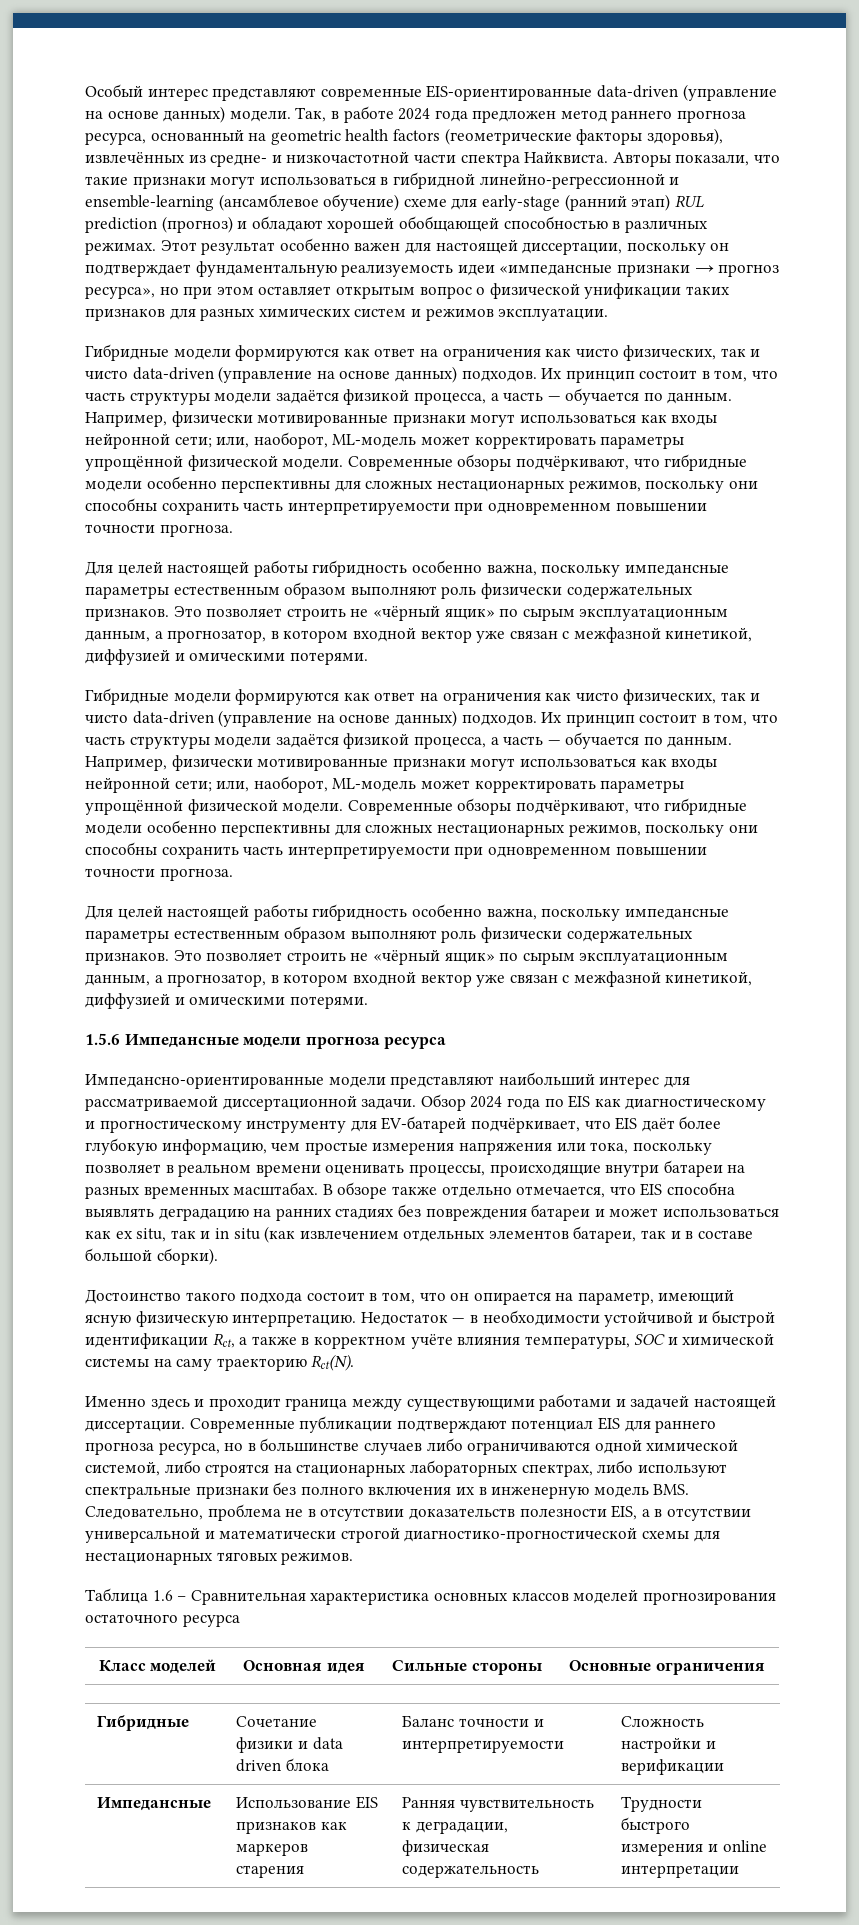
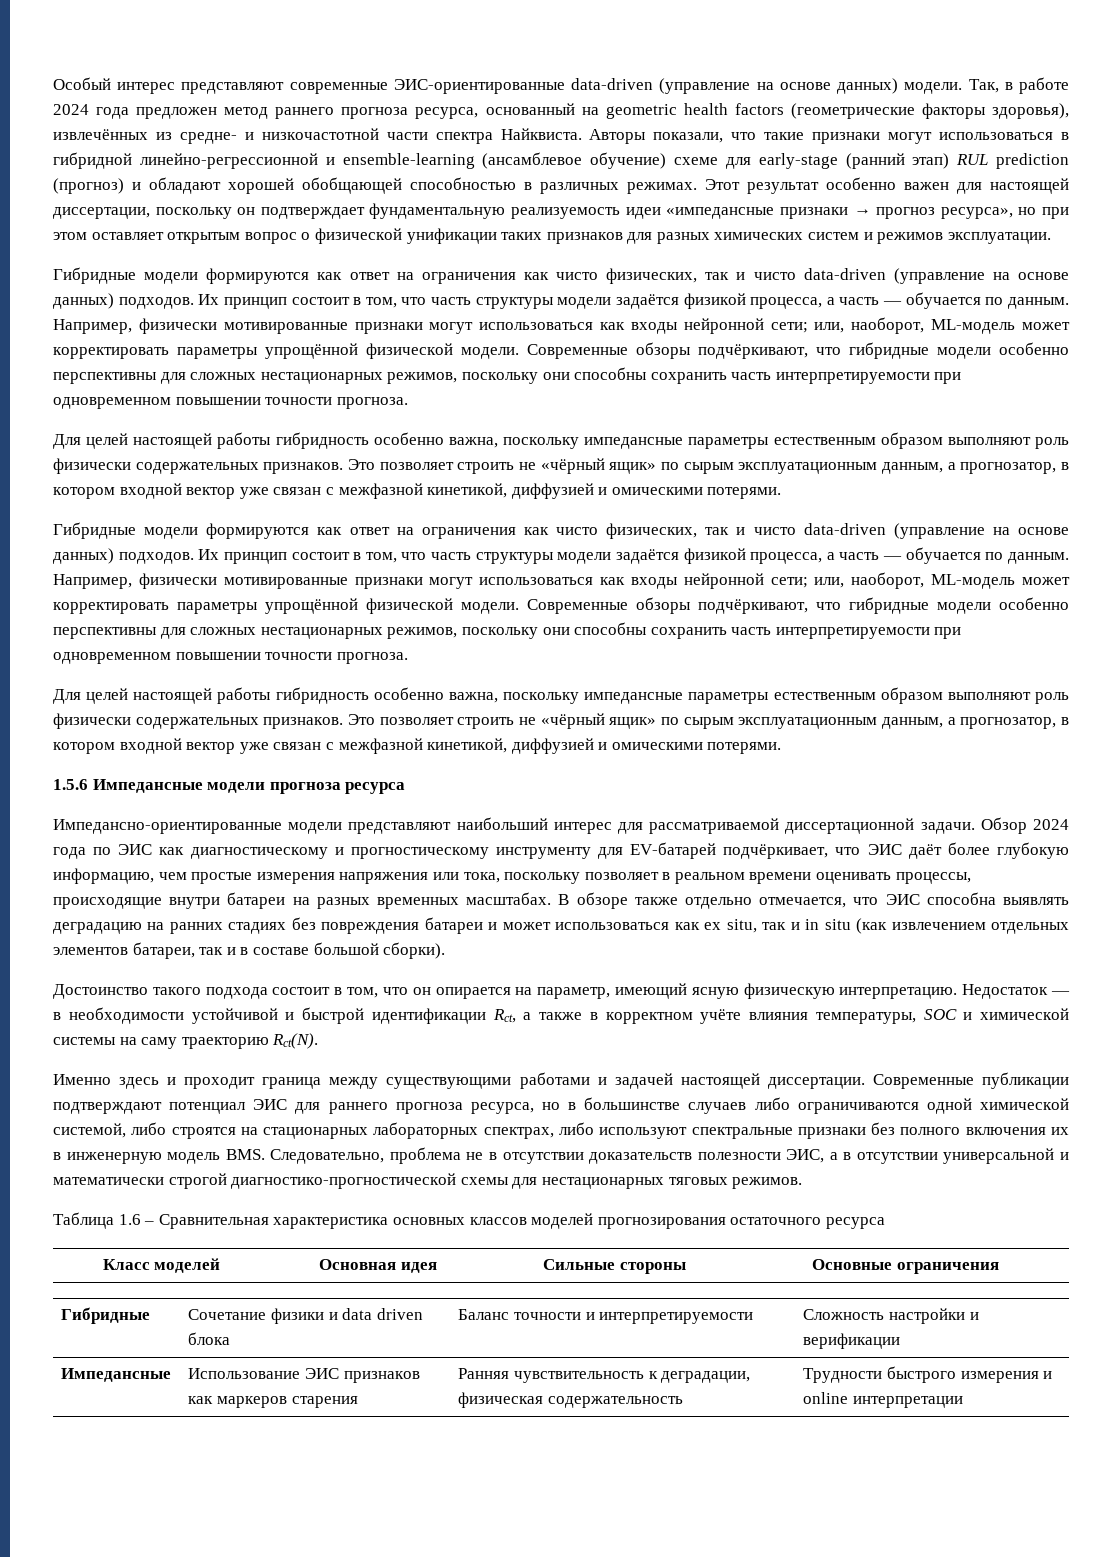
[426,85,593,101] EIS-ориентированные -> [393,79,565,94] ЭИС-ориентированные
[568,1095,591,1108] EIS -> [118,844,153,855] ЭИС
[615,1117,638,1130] EIS -> [867,844,902,855] ЭИС
[640,1183,663,1196] EIS -> [885,894,920,905] ЭИС
[597,1417,620,1430] EIS -> [253,1099,288,1110] ЭИС
[611,1505,638,1520] EIS, -> [786,1149,825,1163] ЭИС,
[356,1796,379,1809] EIS -> [304,1368,339,1379] ЭИС

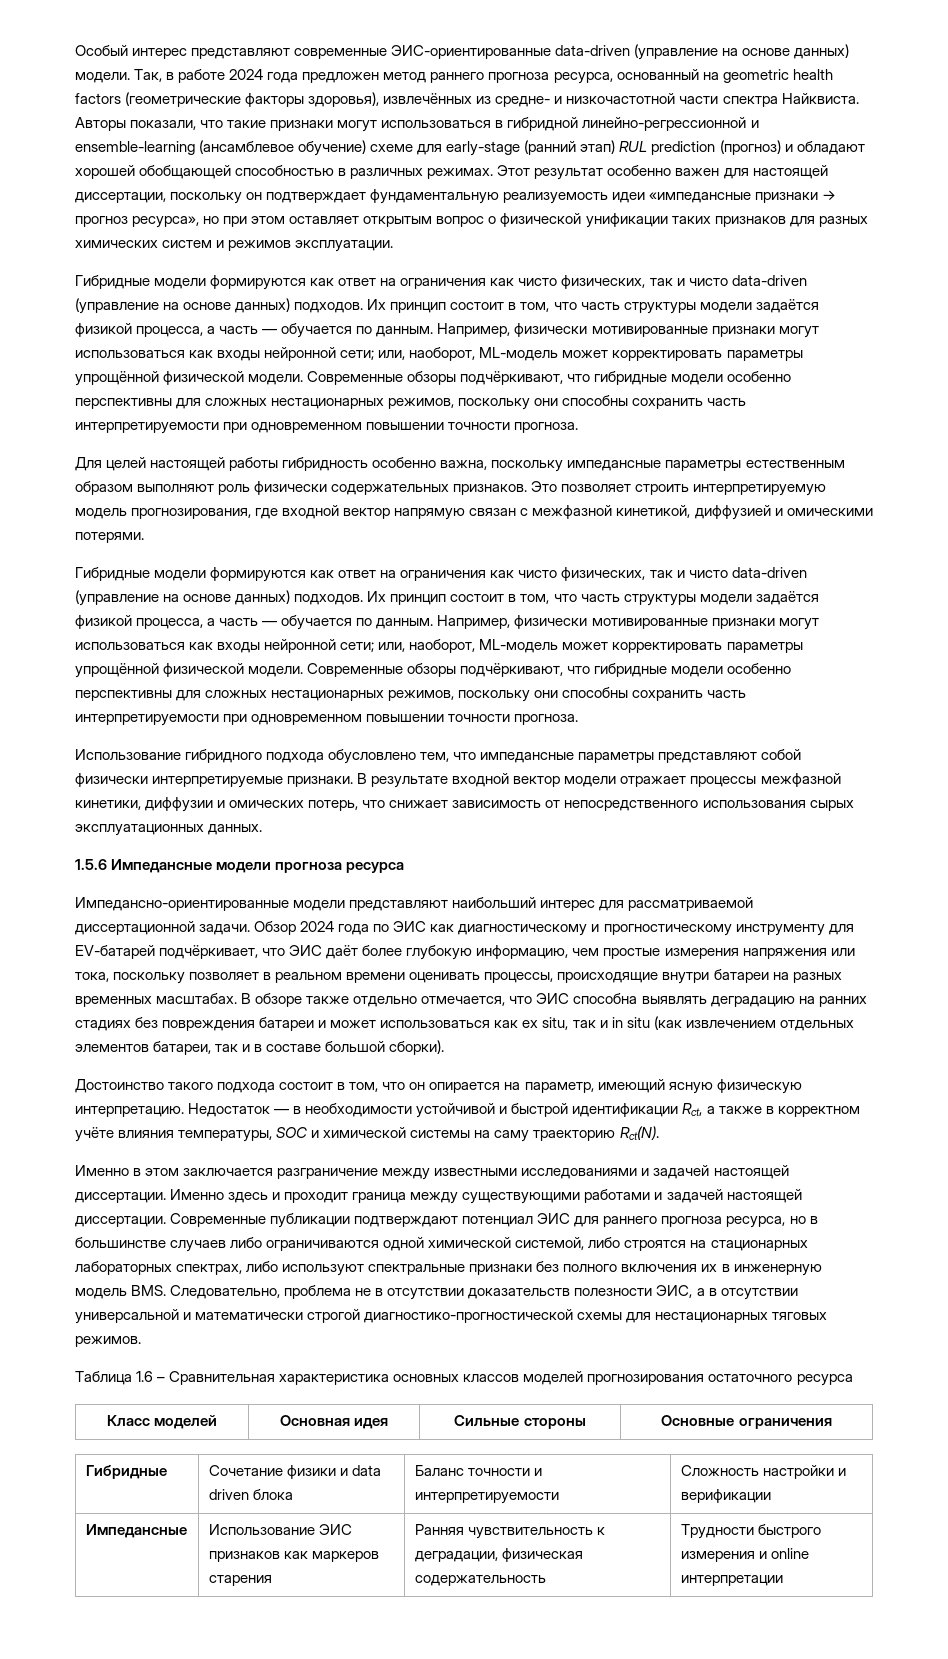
[519,458,1069,474] [53,483,269,499] не «чёрный ящик» по сырым эксплуатационным данным, а прогнозатор, в котором входной вектор уже -> [693,484,827,496] [75,505,466,520] интерпретируемую модель прогнозирования, где входной вектор напрямую
[53,687,1070,704] [53,713,1069,729] [53,738,782,754] Для целей настоящей работы гибридность особенно важна, поскольку импедансные параметры естественным образом выполняют роль физически содержательных признаков. Это позволяет строить не «чёрный ящик» по сырым эксплуатационным данным, а прогнозатор, в котором входной вектор уже связан с межфазной кинетикой, диффузией и омическими потерями. -> [75,749,802,764] [75,773,841,788] [75,797,854,812] [75,824,263,836] Использование гибридного подхода обусловлено тем, что импедансные параметры представляют собой физически интерпретируемые признаки. В результате входной вектор модели отражает процессы межфазной кинетики, диффузии и омических потерь, что снижает зависимость от непосредственного использования сырых эксплуатационных данных.
(111, 1079) none -> [133,1165,789,1180] [75,1189,225,1203] в этом заключается разграничение между известными исследованиями и задачей настоящей диссертации. Именно

